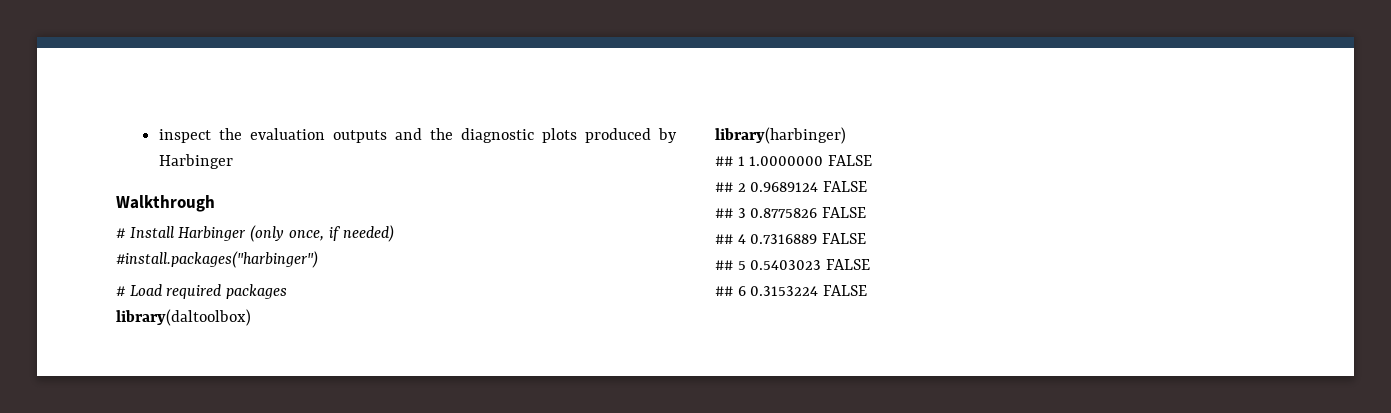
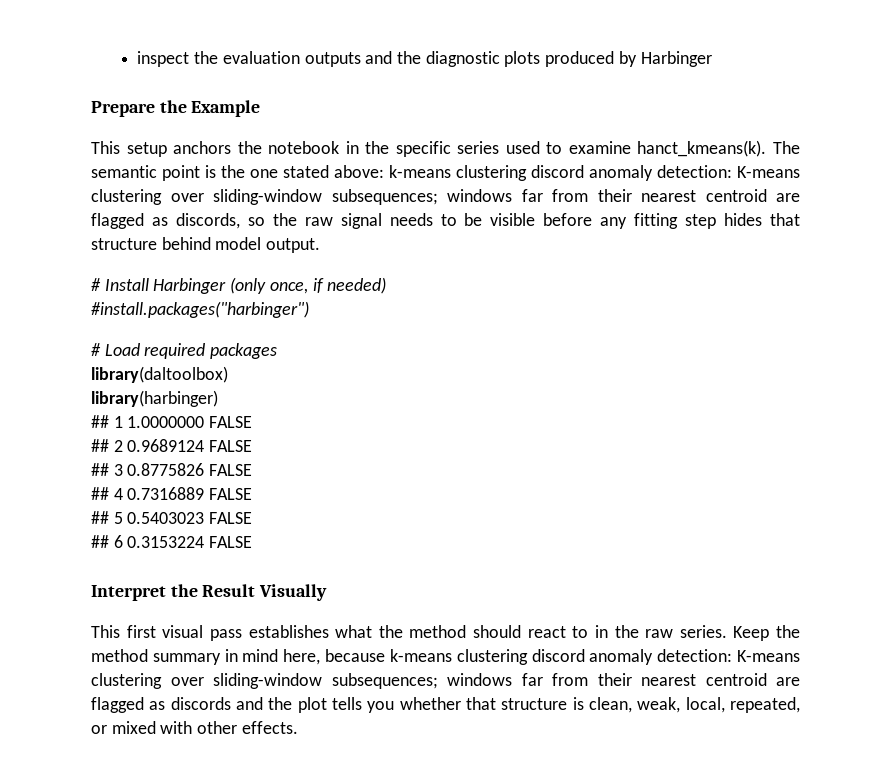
[116,195,215,212] Walkthrough -> [91,100,261,117] [91,140,801,157] [91,165,800,181] [91,189,800,205] [91,213,800,229] [91,237,321,253] Prepare the Example // This setup anchors the notebook in the specific series used to examine hanct_kmeans(k). The semantic point is the one stated above: k-means clustering discord anomaly detection: K-means clustering over sliding-window subsequences; windows far from their nearest centroid are flagged as discords, so the raw signal needs to be visible before any fitting step hides that structure behind model output.
(868, 290) none -> [91,584,328,601] [91,625,800,641] [91,649,800,665] [91,673,800,689] [91,697,801,713] [91,721,298,734] // Interpret the Result Visually // This first visual pass establishes what the method should react to in the raw series. Keep the method summary in mind here, because k-means clustering discord anomaly detection: K-means clustering over sliding-window subsequences; windows far from their nearest centroid are flagged as discords and the plot tells you whether that structure is clean, weak, local, repeated, or mixed with other effects.

